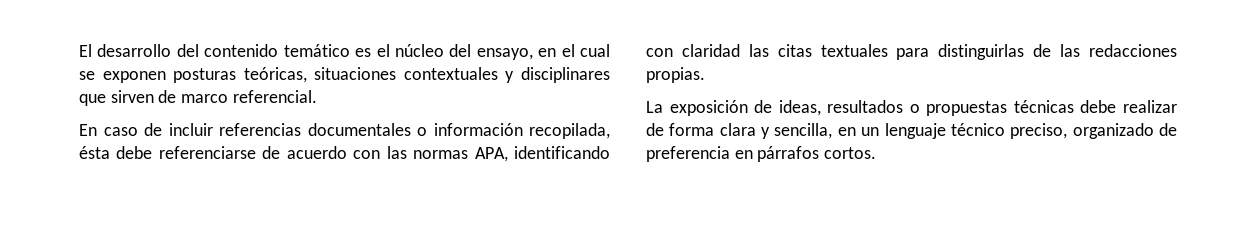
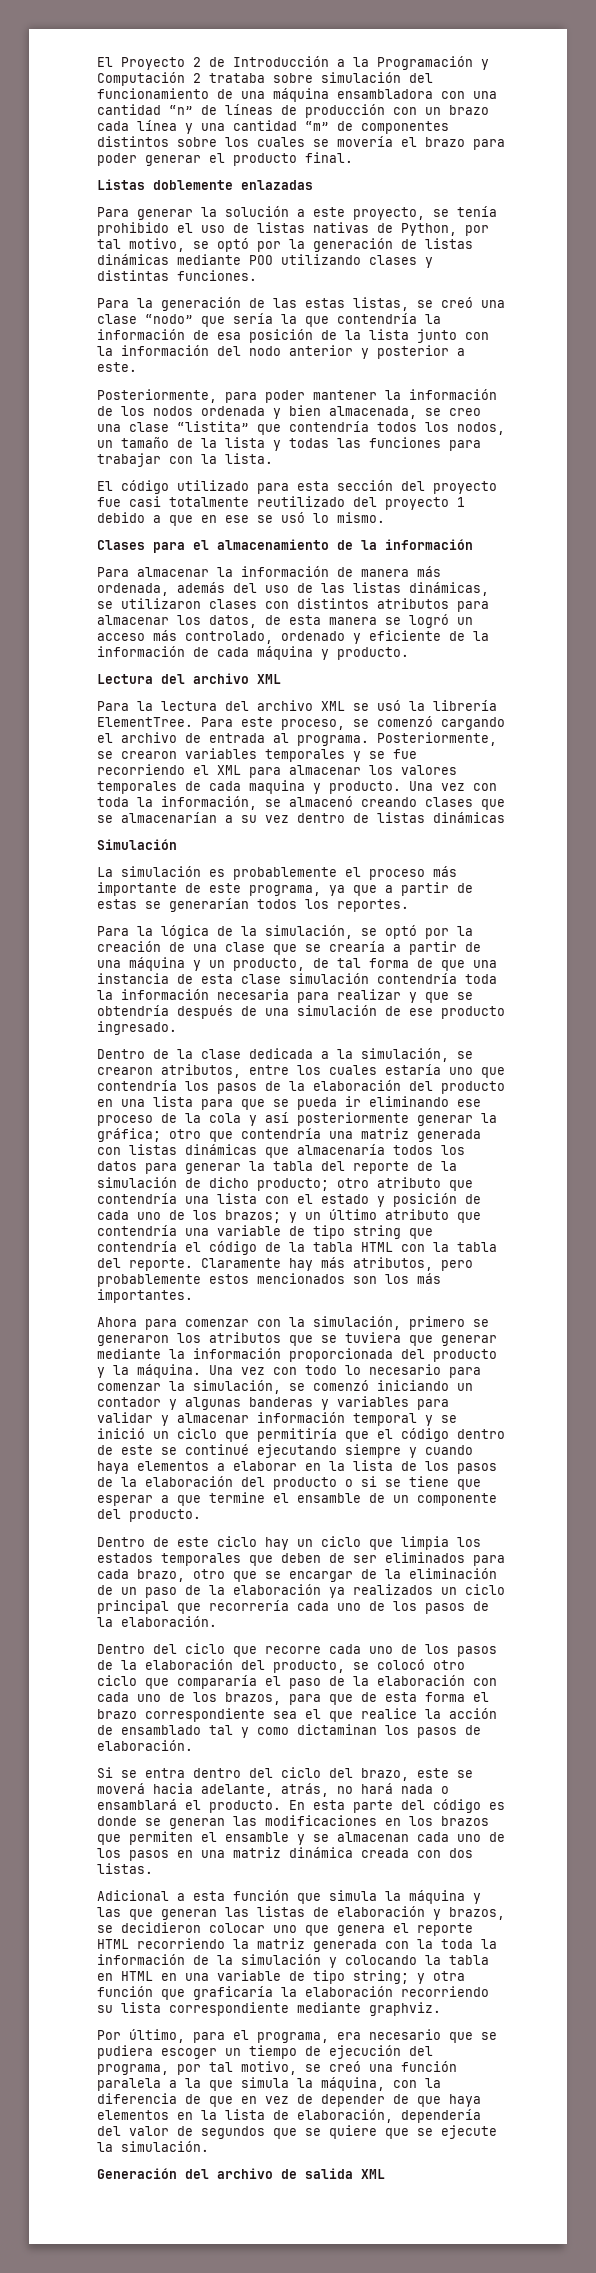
[79,44,611,60] [79,67,610,83] [79,90,317,106] [79,123,610,139] [79,146,611,162] [646,44,1177,60] [646,67,705,83] [646,100,1177,116] [646,123,1177,139] [646,146,877,162] El desarrollo del contenido temático es el núcleo del ensayo, en el cual se exponen posturas teóricas, situaciones contextuales y disciplinares que sirven de marco referencial. // En caso de incluir referencias documentales o información recopilada, ésta debe referenciarse de acuerdo con las normas APA, identificando con claridad las citas textuales para distinguirlas de las redacciones propias. // La exposición de ideas, resultados o propuestas técnicas debe realizar de forma clara y sencilla, en un lenguaje técnico preciso, organizado de preferencia en párrafos cortos. -> [97,56,489,70] [97,72,433,86] [97,88,497,102] [97,104,489,118] [97,120,449,134] [97,136,505,150] [97,152,353,166] [97,179,313,190] [97,206,497,220] [97,222,489,236] [97,238,473,252] [97,254,433,268] [97,270,257,281] [97,297,505,311] [97,313,441,327] [97,329,489,343] [97,345,465,359] [97,362,137,372] [97,389,497,403] [97,405,481,419] [97,421,505,435] [97,437,481,451] [97,453,273,467] [97,480,497,494] [97,496,465,510] [97,512,385,526] [97,539,473,553] [97,566,441,577] [97,582,489,596] [97,598,489,612] [97,614,473,628] [97,630,489,644] [97,646,409,660] [97,673,281,684] [97,700,497,711] [97,716,505,730] [97,732,497,746] [97,748,417,762] [97,764,457,778] [97,780,497,794] [97,796,505,810] [97,812,505,823] [97,839,177,850] [97,866,457,880] [97,882,473,896] [97,898,409,912] [97,925,473,939] [97,941,481,955] [97,957,497,971] [97,973,497,984] [97,989,473,1003] [97,1005,505,1019] [97,1021,177,1035] [97,1048,473,1062] [97,1064,505,1078] [97,1080,505,1094] [97,1096,481,1110] [97,1112,497,1126] [97,1128,481,1142] [97,1144,465,1158] [97,1161,457,1174] [97,1177,473,1191] [97,1193,481,1207] [97,1209,481,1223] [97,1225,433,1239] [97,1241,497,1255] [97,1257,473,1271] [97,1273,441,1287] [97,1289,193,1303] [97,1316,489,1330] [97,1332,497,1346] [97,1348,497,1362] [97,1364,481,1378] [97,1380,473,1394] [97,1396,449,1410] [97,1412,457,1426] [97,1428,505,1442] [97,1444,473,1458] [97,1460,497,1474] [97,1476,481,1490] [97,1492,497,1506] [97,1509,201,1522] [97,1536,481,1550] [97,1552,505,1566] [97,1568,497,1582] [97,1584,505,1598] [97,1600,489,1614] [97,1616,217,1627] [97,1643,497,1657] [97,1659,465,1673] [97,1675,497,1689] [97,1692,489,1705] [97,1708,497,1722] [97,1724,481,1738] [97,1740,193,1751] [97,1767,473,1781] [97,1783,449,1797] [97,1799,505,1813] [97,1815,489,1829] [97,1831,505,1845] [97,1847,473,1861] [97,1863,153,1874] [97,1890,481,1904] [97,1906,505,1920] [97,1922,473,1936] [97,1938,497,1952] [97,1954,489,1968] [97,1970,465,1984] [97,1986,489,2000] [97,2002,441,2016] [97,2029,497,2043] [97,2045,433,2059] [97,2061,457,2075] [97,2077,441,2091] [97,2093,481,2107] [97,2109,481,2123] [97,2125,497,2139] [97,2141,209,2152] [97,2168,385,2179] El Proyecto 2 de Introducción a la Programación y Computación 2 trataba sobre simulación del funcionamiento de una máquina ensambladora con una cantidad “n” de líneas de producción con un brazo cada línea y una cantidad “m” de componentes distintos sobre los cuales se movería el brazo para poder generar el producto final. // Listas doblemente enlazadas // Para generar la solución a este proyecto, se tenía prohibido el uso de listas nativas de Python, por tal motivo, se optó por la generación de listas dinámicas mediante POO utilizando clases y distintas funciones. // Para la generación de las estas listas, se creó una clase “nodo” que sería la que contendría la información de esa posición de la lista junto con la información del nodo anterior y posterior a este. // Posteriormente, para poder mantener la información de los nodos ordenada y bien almacenada, se creo una clase “listita” que contendría todos los nodos, un tamaño de la lista y todas las funciones para trabajar con la lista. // El código utilizado para esta sección del proyecto fue casi totalmente reutilizado del proyecto 1 debido a que en ese se usó lo mismo. // Clases para el almacenamiento de la información // Para almacenar la información de manera más ordenada, además del uso de las listas dinámicas, se utilizaron clases con distintos atributos para almacenar los datos, de esta manera se logró un acceso más controlado, ordenado y eficiente de la información de cada máquina y producto. // Lectura del archivo XML // Para la lectura del archivo XML se usó la librería ElementTree. Para este proceso, se comenzó cargando el archivo de entrada al programa. Posteriormente, se crearon variables temporales y se fue recorriendo el XML para almacenar los valores temporales de cada maquina y producto. Una vez con toda la información, se almacenó creando clases que se almacenarían a su vez dentro de listas dinámicas // Simulación // La simulación es probablemente el proceso más importante de este programa, ya que a partir de estas se generarían todos los reportes. // Para la lógica de la simulación, se optó por la creación de una clase que se crearía a partir de una máquina y un producto, de tal forma de que una instancia de esta clase simulación contendría toda la información necesaria para realizar y que se obtendría después de una simulación de ese producto ingresado. // Dentro de la clase dedicada a la simulación, se crearon atributos, entre los cuales estaría uno que contendría los pasos de la elaboración del producto en una lista para que se pueda ir eliminando ese proceso de la cola y así posteriormente generar la gráfica; otro que contendría una matriz generada con listas dinámicas que almacenaría todos los datos para generar la tabla del reporte de la simulación de dicho producto; otro atributo que contendría una lista con el estado y posición de cada uno de los brazos; y un último atributo que contendría una variable de tipo string que contendría el código de la tabla HTML con la tabla del reporte. Claramente hay más atributos, pero probablemente estos mencionados son los más importantes. // Ahora para comenzar con la simulación, primero se generaron los atributos que se tuviera que generar mediante la información proporcionada del producto y la máquina. Una vez con todo lo necesario para comenzar la simulación, se comenzó iniciando un contador y algunas banderas y variables para validar y almacenar información temporal y se inició un ciclo que permitiría que el código dentro de este se continué ejecutando siempre y cuando haya elementos a elaborar en la lista de los pasos de la elaboración del producto o si se tiene que esperar a que termine el ensamble de un componente del producto. // Dentro de este ciclo hay un ciclo que limpia los estados temporales que deben de ser eliminados para cada brazo, otro que se encargar de la eliminación de un paso de la elaboración ya realizados un ciclo principal que recorrería cada uno de los pasos de la elaboración. // Dentro del ciclo que recorre cada uno de los pasos de la elaboración del producto, se colocó otro ciclo que compararía el paso de la elaboración con cada uno de los brazos, para que de esta forma el brazo correspondiente sea el que realice la acción de ensamblado tal y como dictaminan los pasos de elaboración. // Si se entra dentro del ciclo del brazo, este se moverá hacia adelante, atrás, no hará nada o ensamblará el producto. En esta parte del código es donde se generan las modificaciones en los brazos que permiten el ensamble y se almacenan cada uno de los pasos en una matriz dinámica creada con dos listas. // Adicional a esta función que simula la máquina y las que generan las listas de elaboración y brazos, se decidieron colocar uno que genera el reporte HTML recorriendo la matriz generada con la toda la información de la simulación y colocando la tabla en HTML en una variable de tipo string; y otra función que graficaría la elaboración recorriendo su lista correspondiente mediante graphviz. // Por último, para el programa, era necesario que se pudiera escoger un tiempo de ejecución del programa, por tal motivo, se creó una función paralela a la que simula la máquina, con la diferencia de que en vez de depender de que haya elementos en la lista de elaboración, dependería del valor de segundos que se quiere que se ejecute la simulación. // Generación del archivo de salida XML

